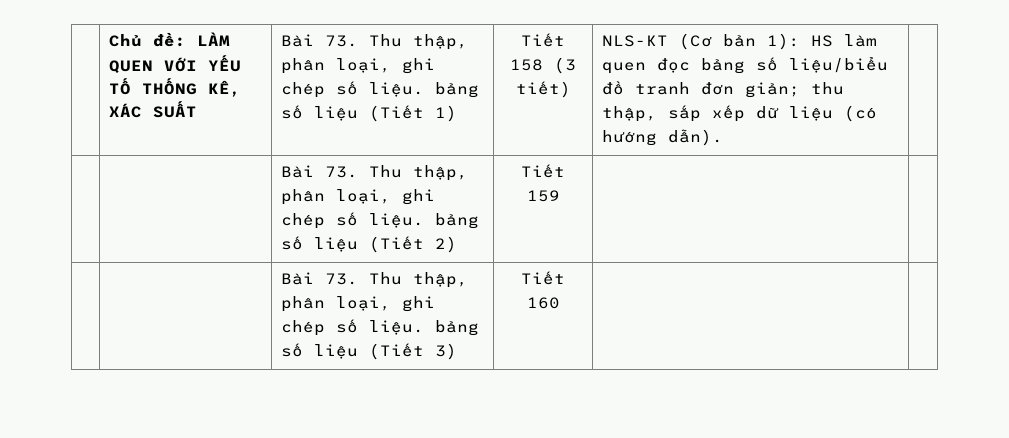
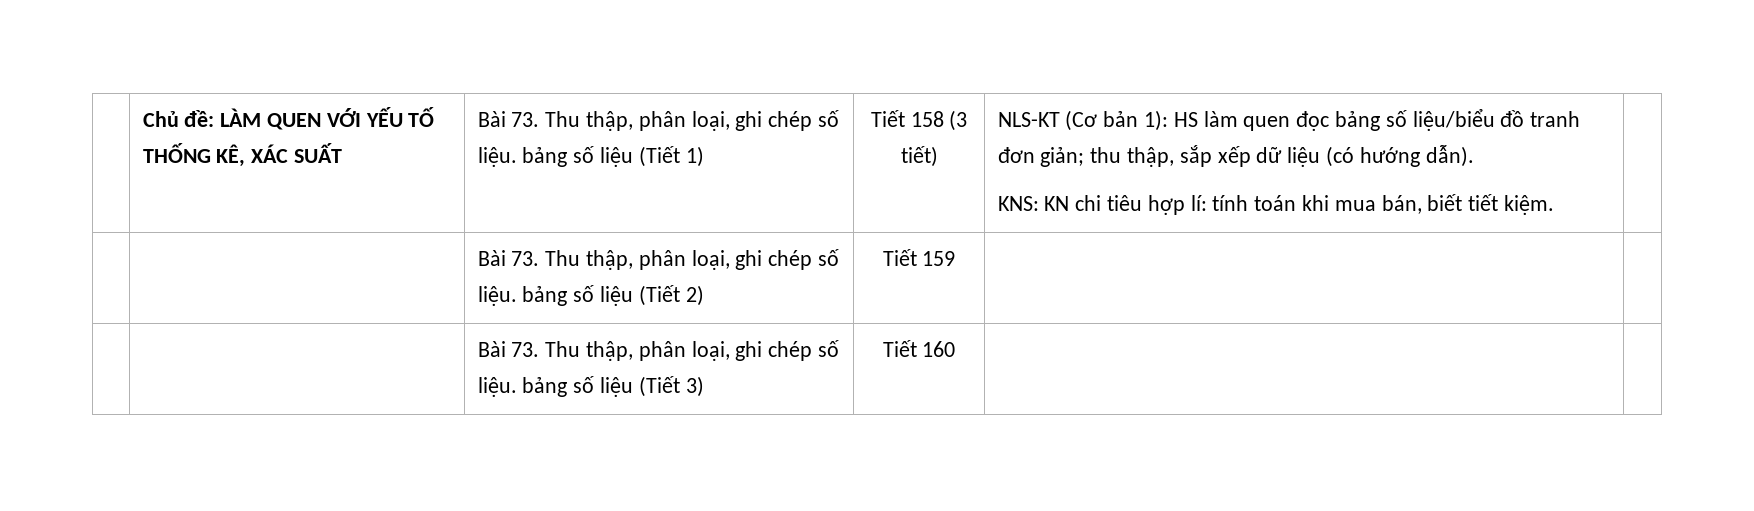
(724, 137) none -> [997,194,1555,215] // KNS: KN chi tiêu hợp lí: tính toán khi mua bán, biết tiết kiệm.

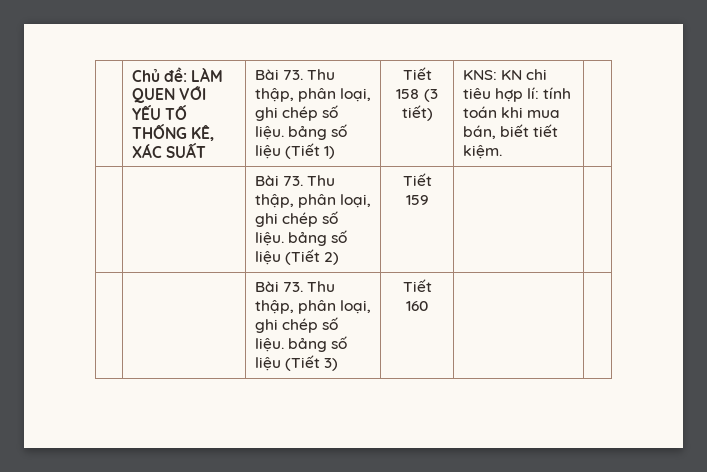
[997,109,1581,131] [997,145,1474,167] NLS-KT (Cơ bản 1): HS làm quen đọc bảng số liệu/biểu đồ tranh đơn giản; thu thập, sắp xếp dữ liệu (có hướng dẫn). // -> (433, 113) none

